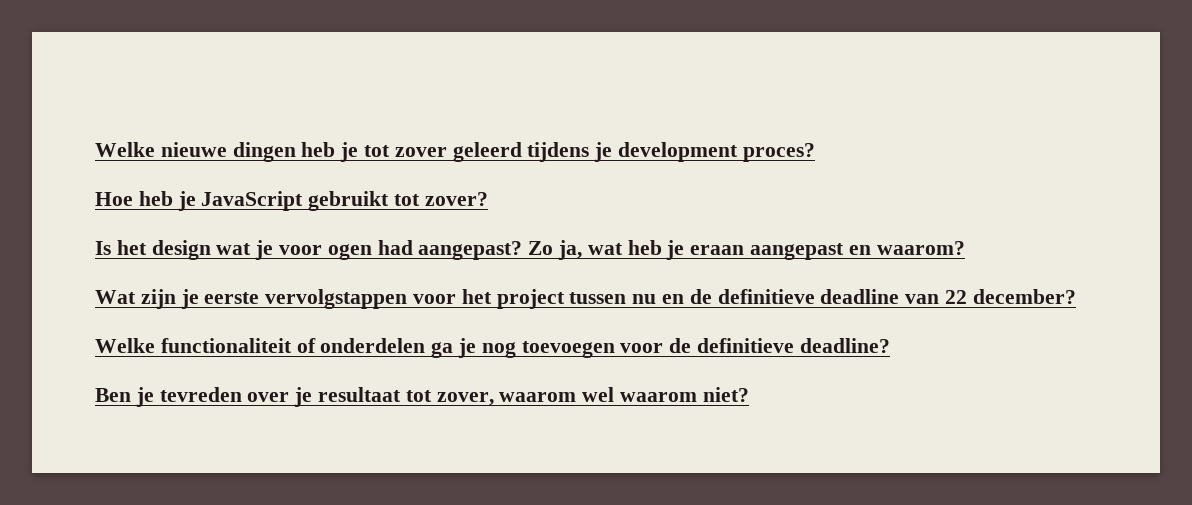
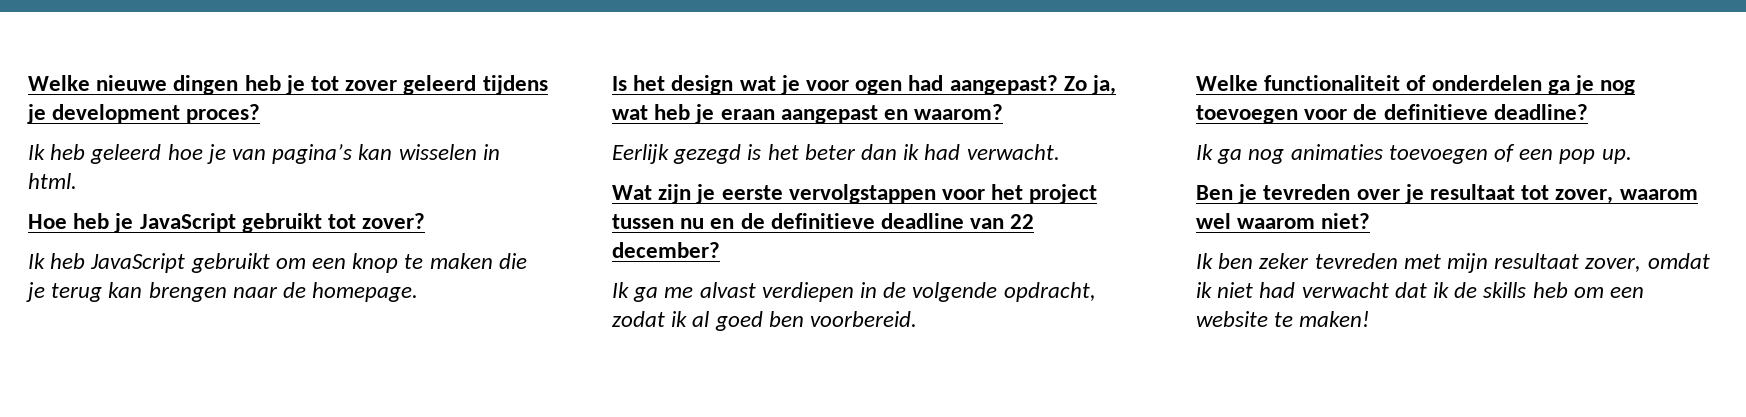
(815, 152) none -> [28,144,500,164] [28,173,77,189] // Ik heb geleerd hoe je van pagina’s kan wisselen in html.
(488, 199) none -> [28,253,527,273] [26,282,419,302] // Ik heb JavaScript gebruikt om een knop te maken die je terug kan brengen naar de homepage.
(965, 248) none -> [612,144,1060,164] // Eerlijk gezegd is het beter dan ik had verwacht.
(1076, 296) none -> [612,282,1096,302] [612,311,918,331] // Ik ga me alvast verdiepen in de volgende opdracht, zodat ik al goed ben voorbereid.
(890, 345) none -> [1196,144,1632,164] // Ik ga nog animaties toevoegen of een pop up.
(749, 394) none -> [1196,253,1710,273] [1196,282,1645,298] [1196,311,1370,327] // Ik ben zeker tevreden met mijn resultaat zover, omdat ik niet had verwacht dat ik de skills heb om een website te maken!

